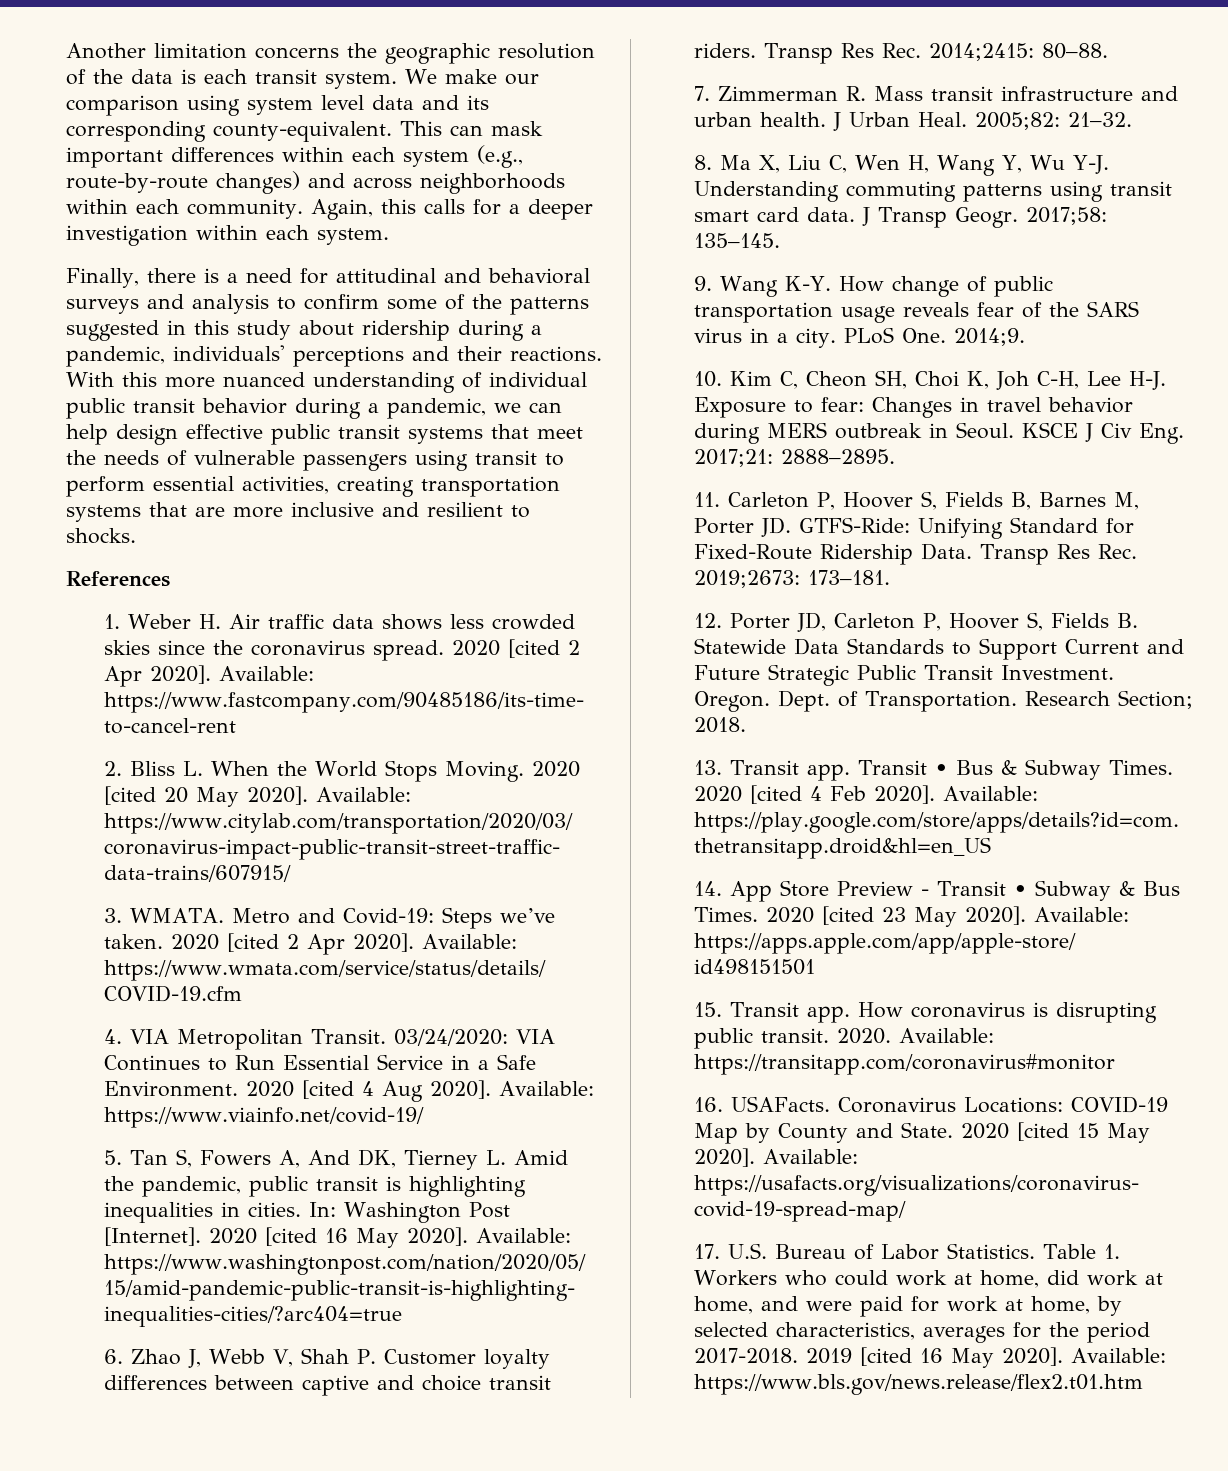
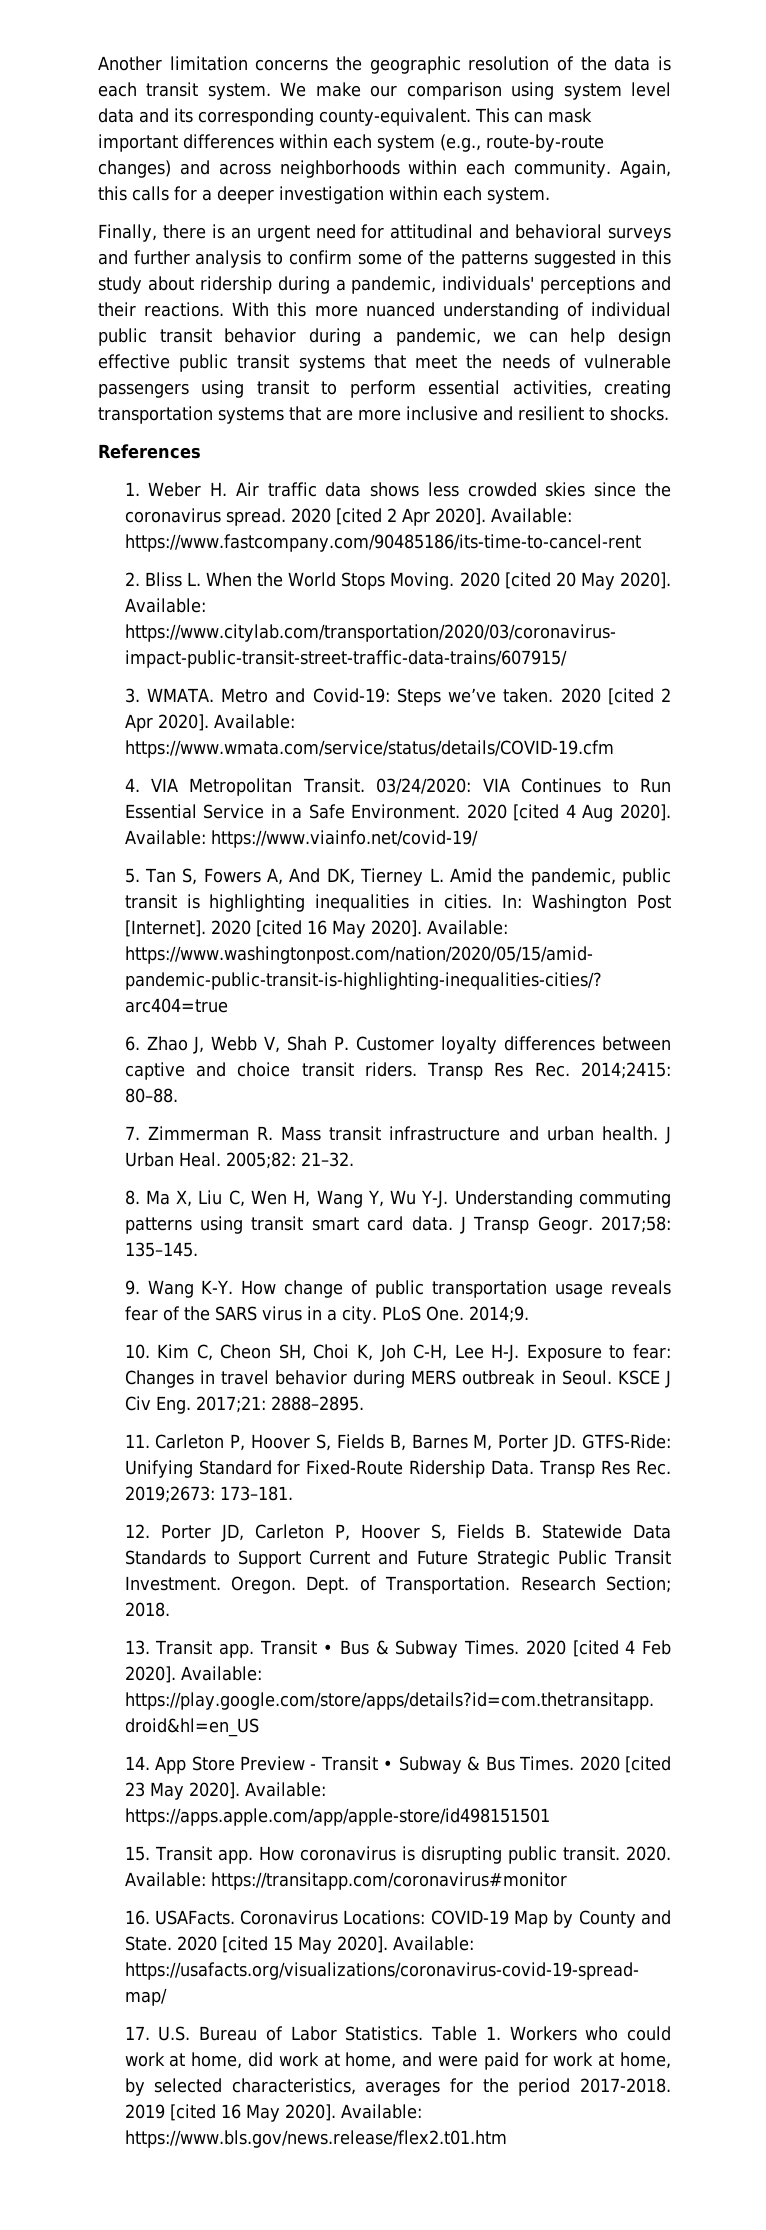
[226,273,238,283] a -> [230,225,310,242] an urgent
(184, 301) none -> [133,250,190,265] further

